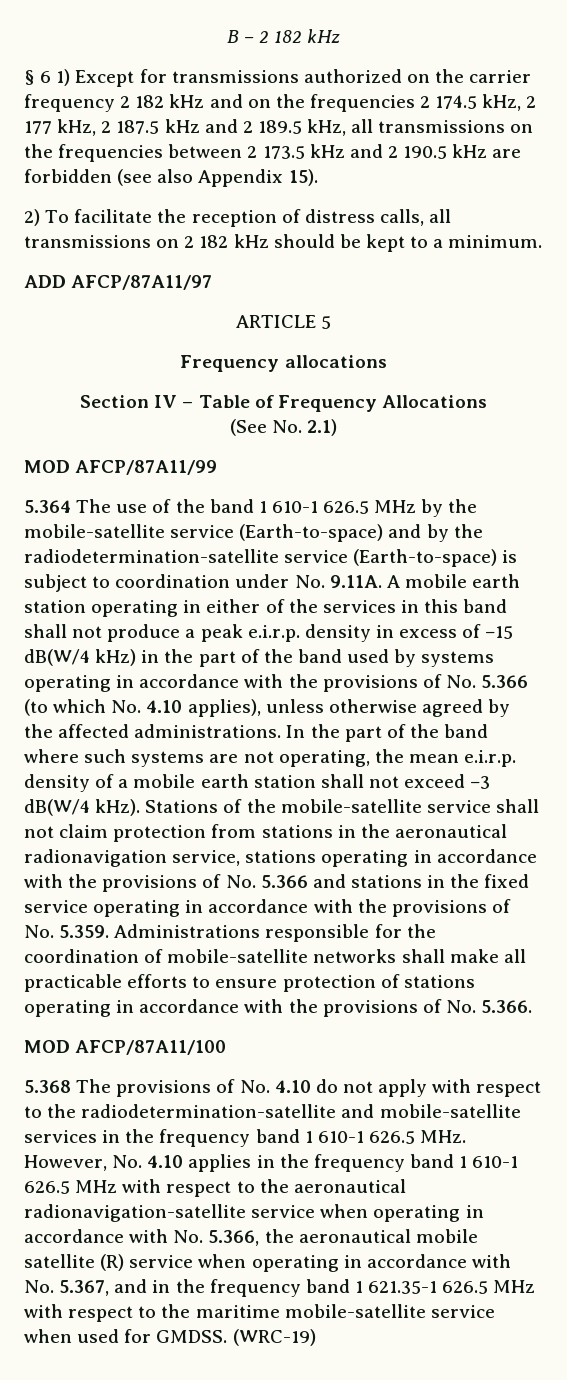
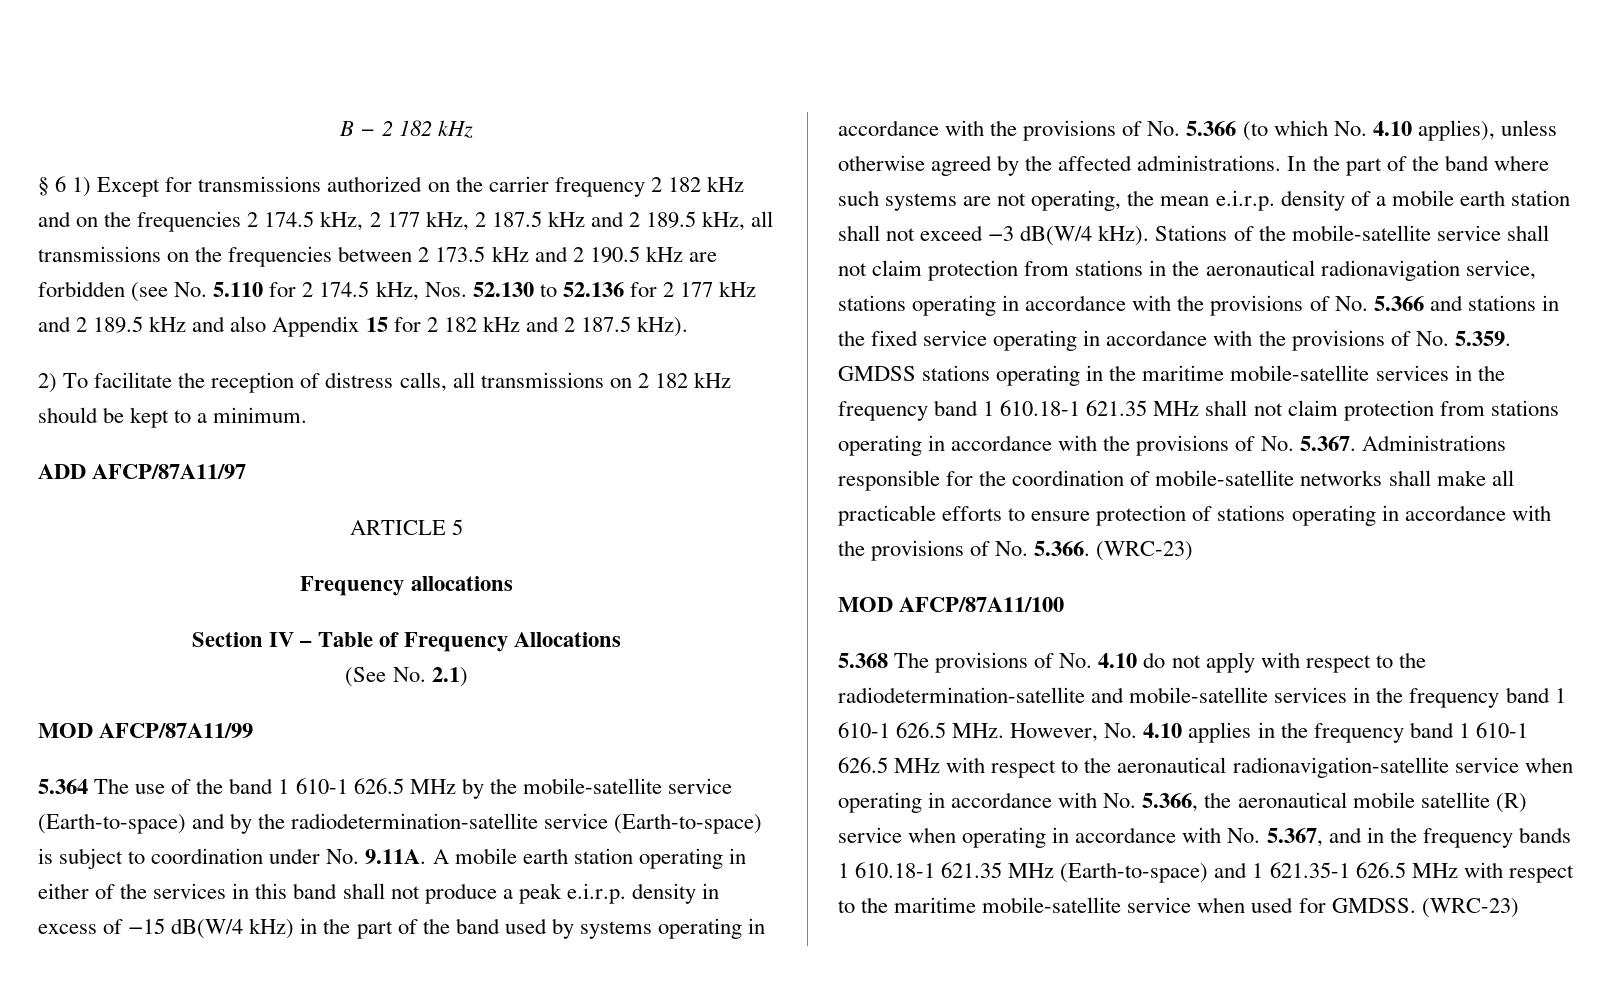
[157,169,318,187] also Appendix 15). -> [174,281,757,301] [38,316,689,337] No. 5.110 for 2 174.5 kHz, Nos. 52.130 to 52.136 for 2 177 kHz and 2 189.5 kHz and also Appendix 15 for 2 182 kHz and 2 187.5 kHz).
(110, 931) none -> [838,365,1505,386] [838,400,1559,421] [838,435,1356,456] GMDSS stations operating in the maritime mobile-satellite services in the frequency band 1 610.18-1 621.35 MHz shall not claim protection from stations operating in accordance with the provisions of No. 5.367.
(533, 1006) none -> [1096,541,1194,561] (WRC-23)
[305,1279,350,1293] band -> [1518,827,1571,843] [838,862,1248,883] bands 1 610.18-1 621.35 MHz (Earth-to-space) and
[232,1329,316,1346] (WRC-19) -> [1421,898,1519,918] (WRC-23)

